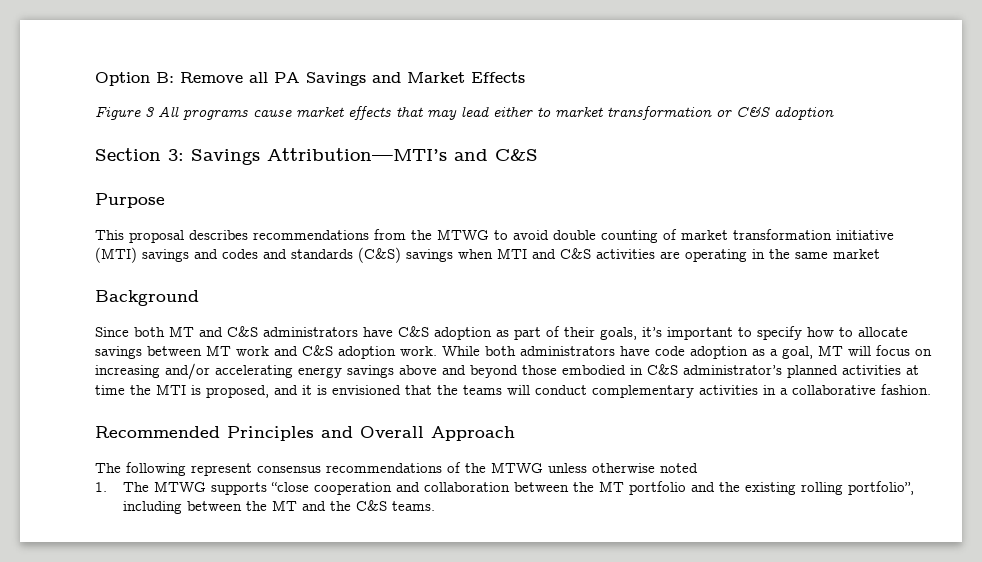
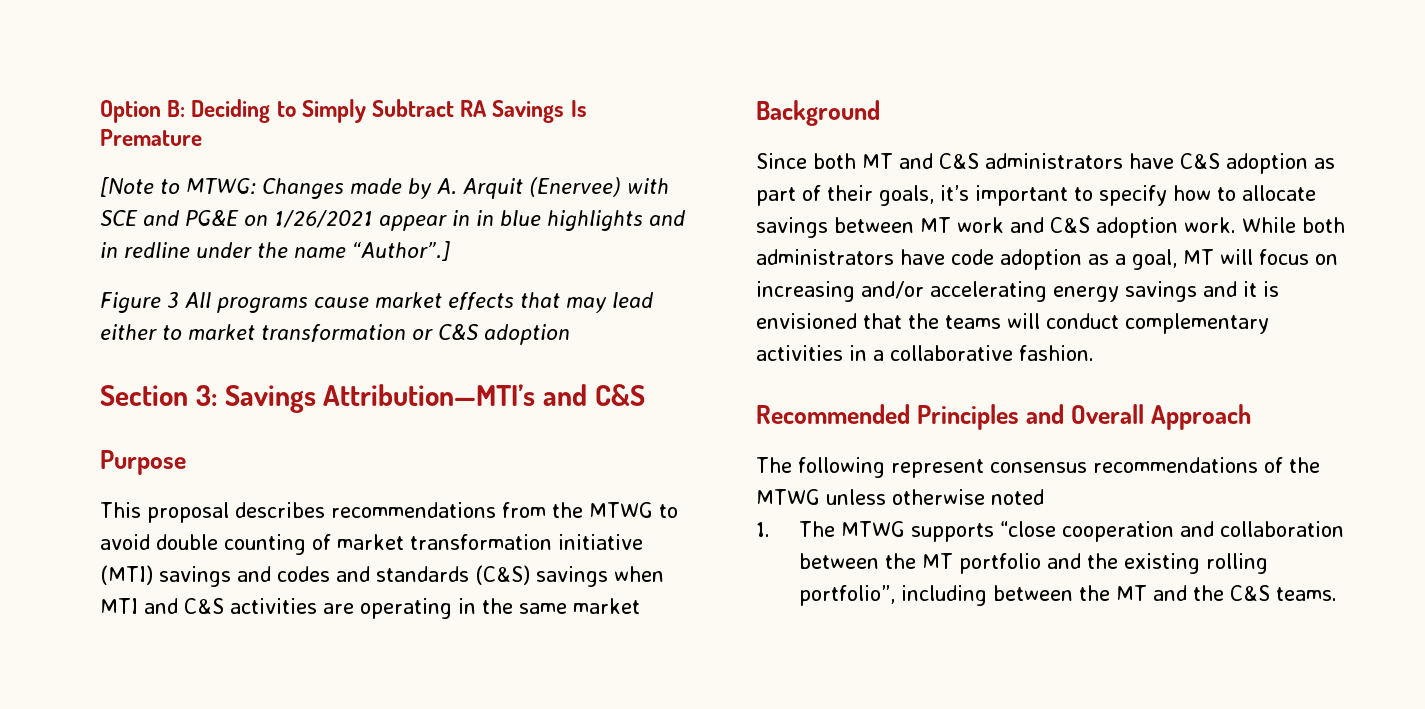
[180,72,525,86] Remove all PA Savings and Market Effects -> [191,99,587,123] [100,129,202,146] [100,177,669,199] [100,210,685,231] [100,241,450,261] Deciding to Simply Subtract RA Savings Is Premature // [Note to MTWG: Changes made by A. Arquit (Enervee) with SCE and PG&E on 1/26/2021 appear in in blue highlights and in redline under the name “Author”.]
[399,364,919,378] [95,384,269,398] above and beyond those embodied in C&S administrator’s planned activities at time the MTI is proposed, -> (1197, 291) none

